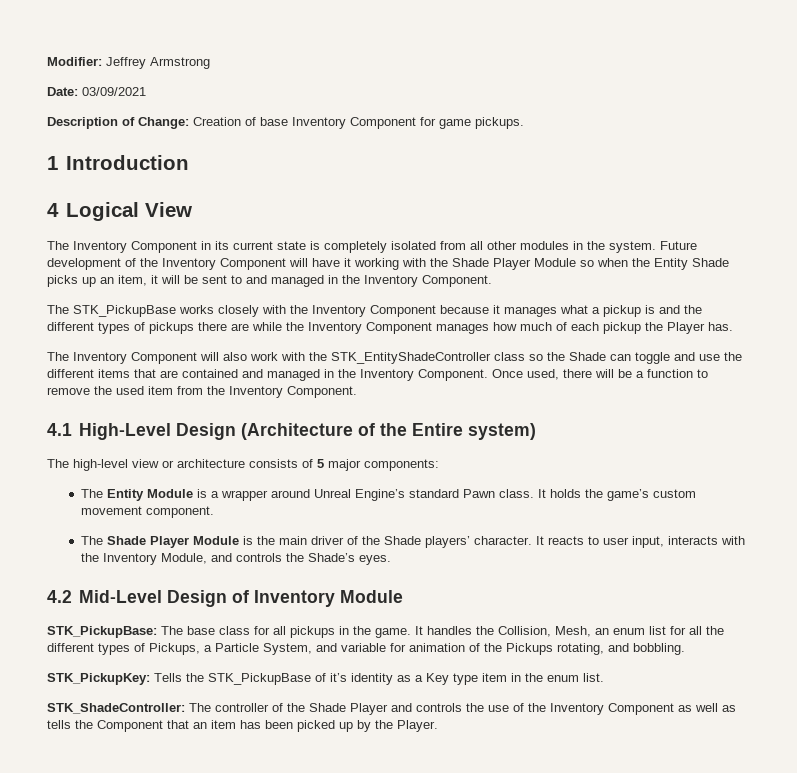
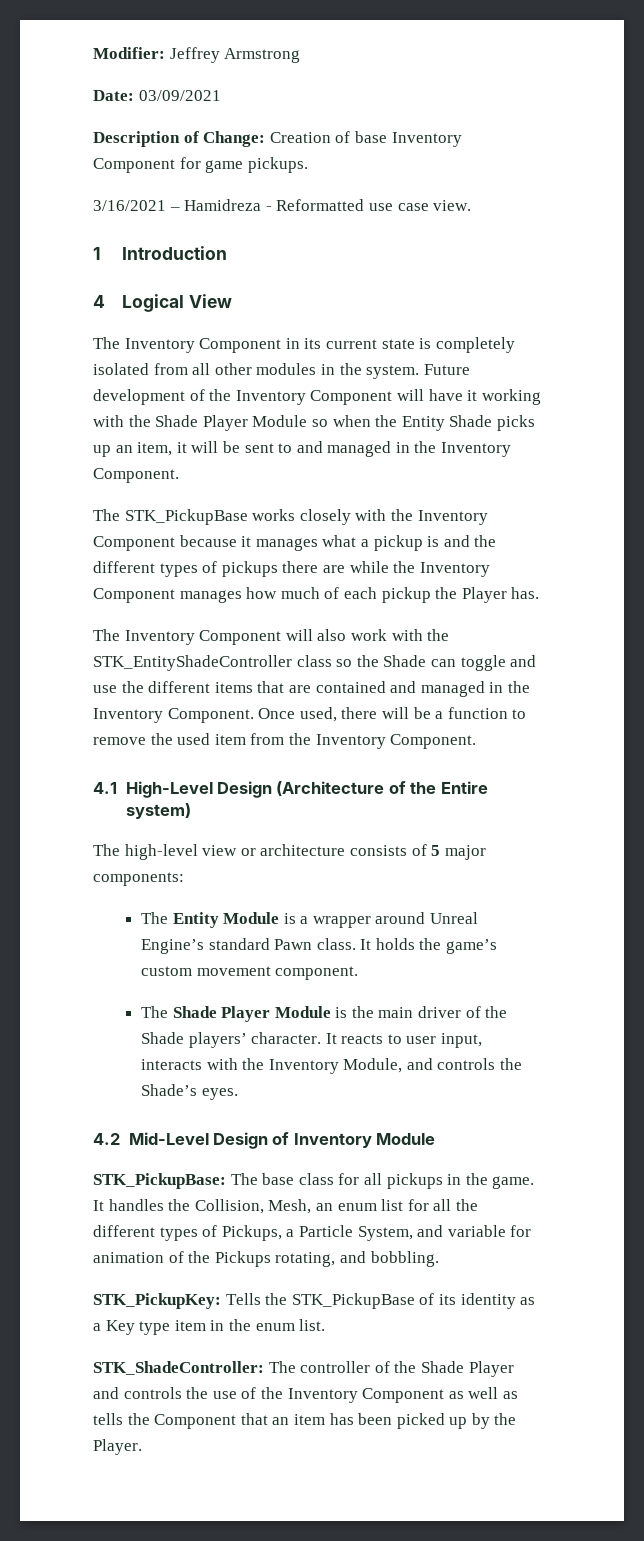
(524, 123) none -> [93,199,472,211] // 3/16/2021 – Hamidreza - Reformatted use case view.
[330,673,347,682] it’s -> [438,1294,456,1305] its

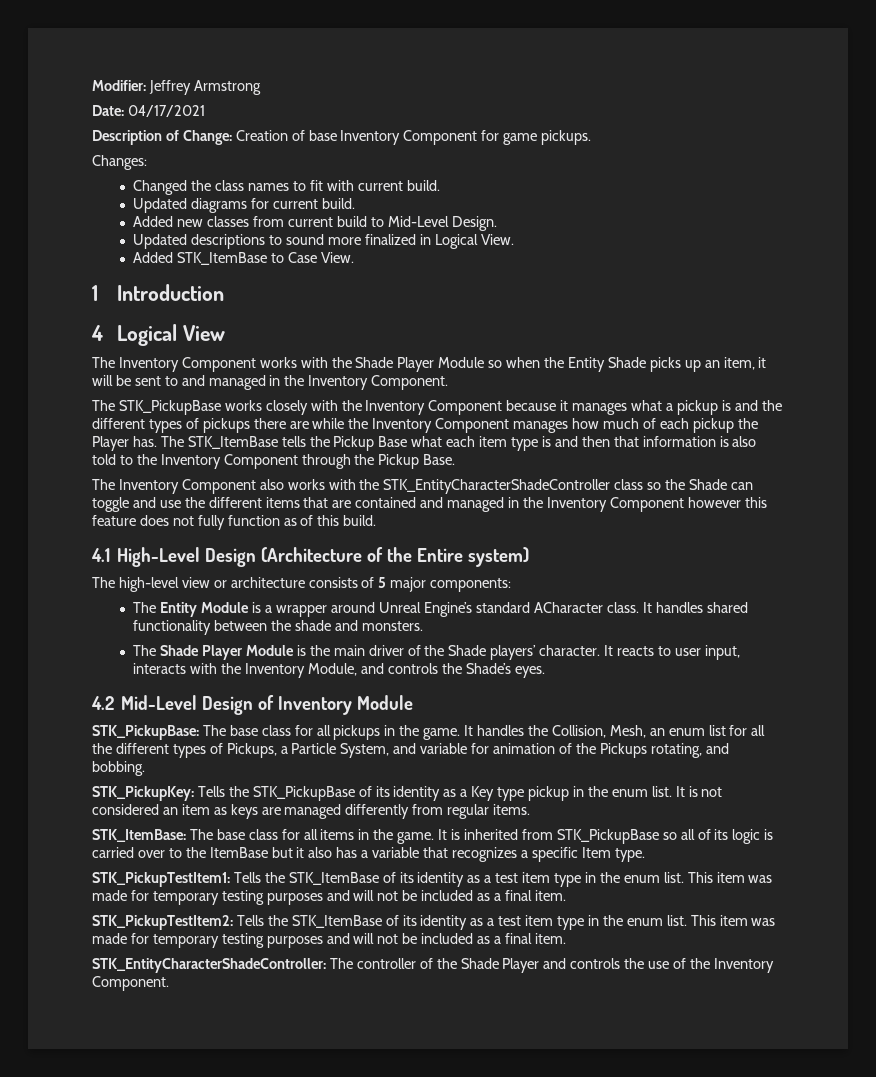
[138,90,221,101] 03/09/2021 -> [127,105,205,117] 04/17/2021
[93,199,472,211] 3/16/2021 – Hamidreza - Reformatted use case view. -> [92,155,147,170] [133,180,440,195] [133,198,355,213] [133,216,497,231] [133,234,514,249] [133,252,354,265] Changes: // Changed the class names to fit with current build. // Updated diagrams for current build. // Added new classes from current build to Mid-Level Design. // Updated descriptions to sound more finalized in Logical View. // Added STK_ItemBase to Case View.
[285,337,515,353] [93,363,470,379] [93,389,541,405] in its current state is completely isolated from all other modules in the system. Future development of the Inventory Component will have it working -> [259,357,297,368] works
[93,629,450,645] [93,655,292,671] // The Inventory Component will also work with the STK_EntityShadeController -> [160,436,757,451] [92,454,456,469] [92,479,611,494] The STK_ItemBase tells the Pickup Base what each item type is and then that information is also told to the Inventory Component through the Pickup Base. // The Inventory Component also works with the STK_EntityCharacterShadeController
[167,707,527,723] [93,733,477,749] Component. Once used, there will be a function to remove the used item from the Inventory Component. -> [609,497,767,512] [92,515,377,530] Component however this feature does not fully function as of this build.
[274,939,313,950] Pawn -> [534,602,604,613] ACharacter
[375,938,498,954] [140,966,359,980] holds the game’s custom movement component. -> [656,602,748,613] [133,620,423,635] handles shared functionality between the shade and monsters.
[370,1251,439,1267] bobbling. -> [92,761,145,776] bobbing.
[174,1319,326,1331] [93,1361,264,1375] item in the enum list. // STK_ShadeController: -> [528,786,723,801] [92,804,531,819] [92,829,774,844] [92,847,645,862] [92,872,773,887] [92,890,566,905] [92,915,776,930] [92,933,566,948] [92,958,326,973] pickup in the enum list. It is not considered an item as keys are managed differently from regular items. // STK_ItemBase: The base class for all items in the game. It is inherited from STK_PickupBase so all of its logic is carried over to the ItemBase but it also has a variable that recognizes a specific Item type. // STK_PickupTestItem1: Tells the STK_ItemBase of its identity as a test item type in the enum list. This item was made for temporary testing purposes and will not be included as a final item. // STK_PickupTestItem2: Tells the STK_ItemBase of its identity as a test item type in the enum list. This item was made for temporary testing purposes and will not be included as a final item. // STK_EntityCharacterShadeController:
[362,1387,518,1403] [93,1413,517,1429] [93,1439,142,1455] Component as well as tells the Component that an item has been picked up by the Player. -> [92,976,169,991] Component.

